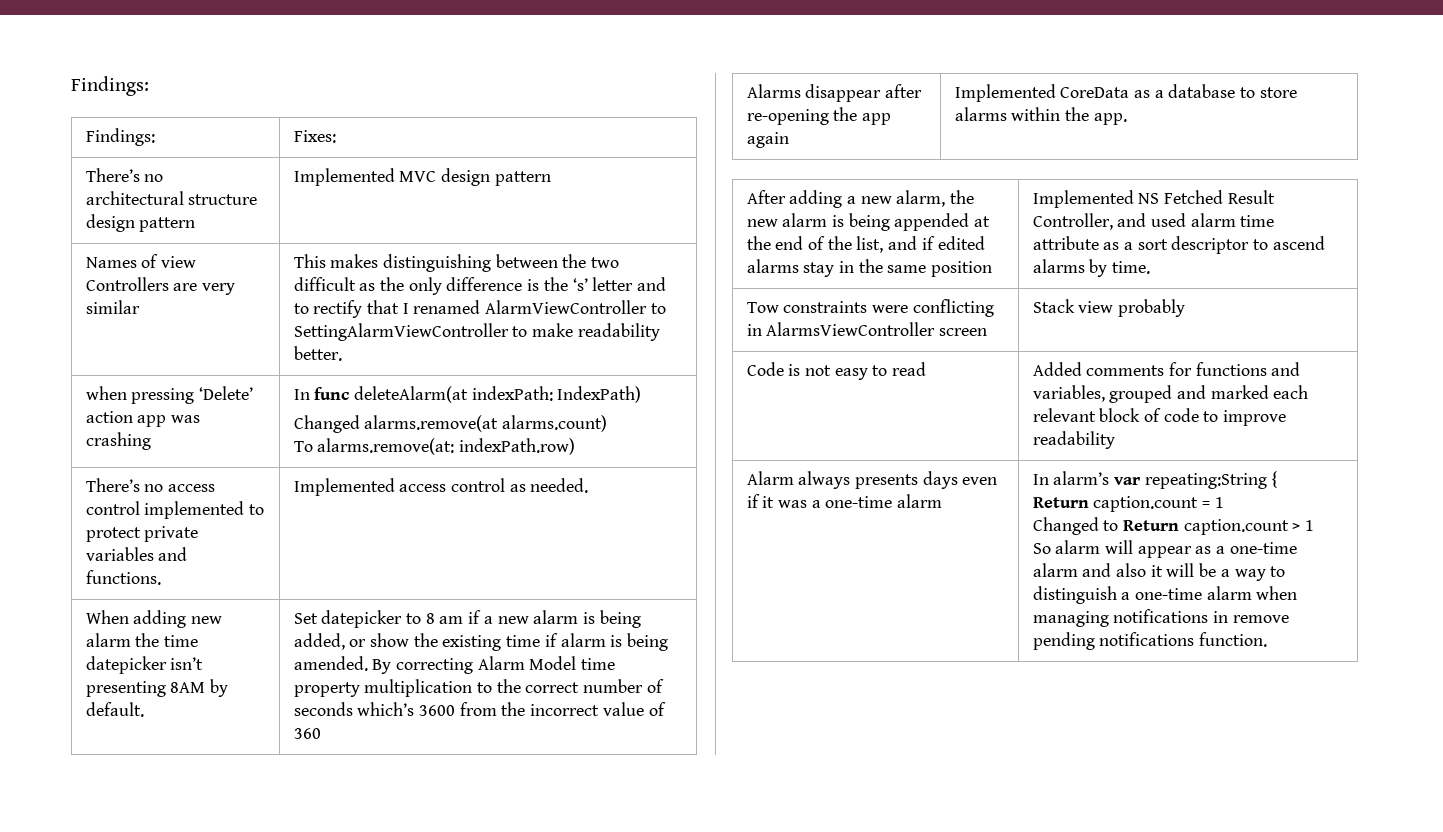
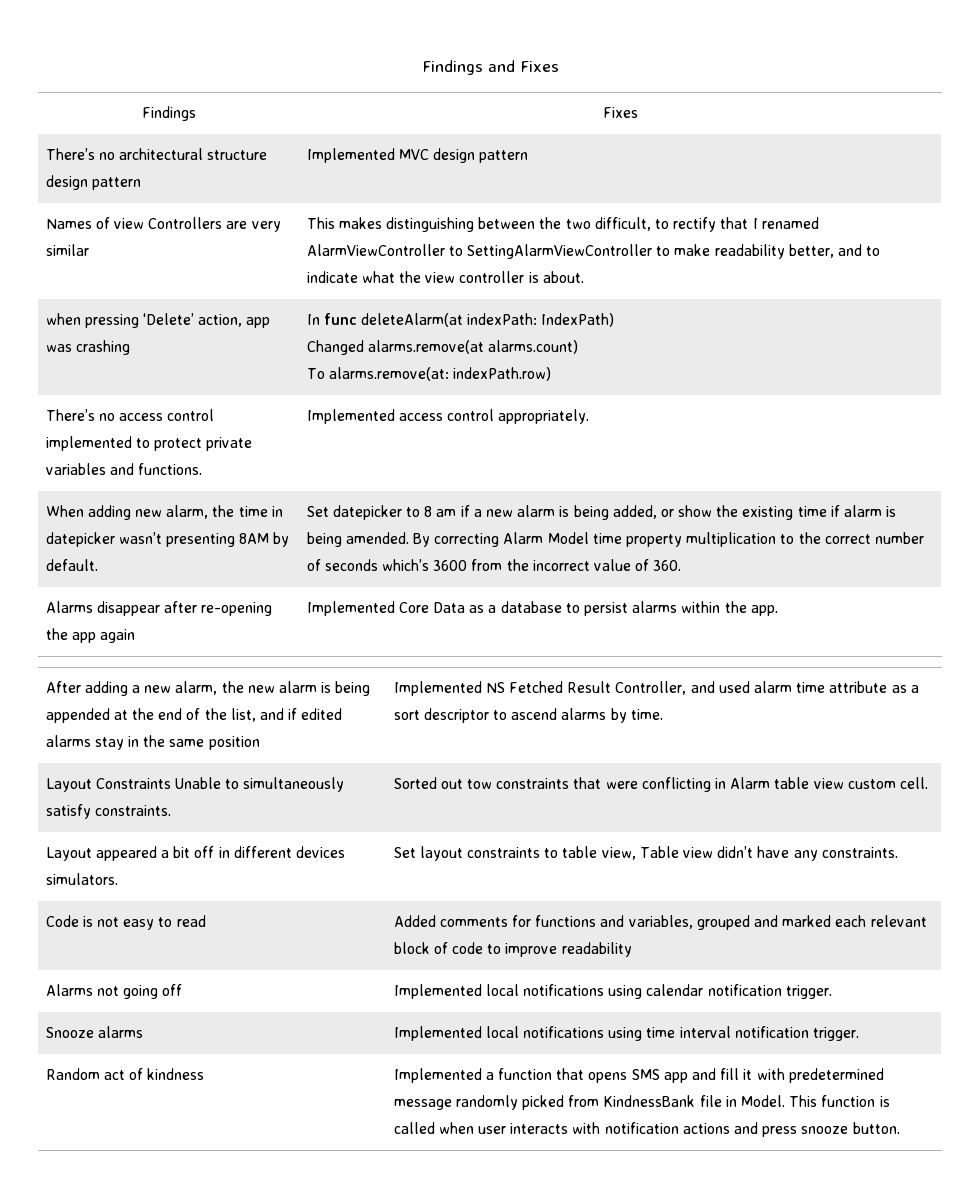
[71,76,149,96] [85,128,155,146] [293,130,336,143] Findings: // Findings: | Fixes: -> [421,60,559,75] [142,106,196,121] [603,107,638,118] Findings and Fixes // Findings | Fixes
[293,277,667,295] difficult as the only difference is the ‘s’ letter and -> [594,217,651,231] difficult,
[293,346,342,361] better. -> [788,244,881,258] [306,271,584,283] better, and to indicate what the view controller is about.
[85,411,133,423] action -> [198,314,243,327] action,
[509,478,589,493] as needed. -> [498,409,590,424] appropriately.
[85,633,131,647] alarm -> [166,505,209,519] alarm,
[85,656,204,674] datepicker isn’t -> [271,506,283,517] [45,532,162,547] in datepicker wasn’t
[293,728,321,739] 360 -> [653,560,682,571] 360.
[1060,87,1130,98] CoreData -> [398,602,466,613] Core Data
[1259,87,1297,98] store -> [583,602,628,616] persist
[746,299,994,317] [746,322,988,336] [1032,299,1186,317] Tow constraints were conflicting in AlarmsViewController screen | Stack view probably -> [45,777,345,792] [45,804,171,819] [393,777,928,792] [45,846,345,861] [45,873,118,885] [393,846,898,861] Layout Constraints Unable to simultaneously satisfy constraints. | Sorted out tow constraints that were conflicting in Alarm table view custom cell. // Layout appeared a bit off in different devices simulators. | Set layout constraints to table view, Table view didn’t have any constraints.
[746,471,998,489] [746,494,943,508] [1032,471,1278,489] [1032,496,1224,512] [1032,517,1315,535] [1032,540,1297,558] [1032,563,1286,581] [1032,586,1298,604] [1032,609,1289,627] [1032,632,1268,650] Alarm always presents days even if it was a one-time alarm | In alarm’s var repeating:String { // Return caption.count = 1 // Changed to Return caption.count > 1 // So alarm will appear as a one-time alarm and also it will be a way to distinguish a one-time alarm when managing notifications in remove pending notifications function. -> [45,984,183,999] [393,984,832,999] [45,1026,143,1038] [393,1026,859,1041] [45,1068,205,1080] [393,1068,884,1083] [393,1095,890,1110] [393,1122,900,1137] Alarms not going off | Implemented local notifications using calendar notification trigger. // Snooze alarms | Implemented local notifications using time interval notification trigger. // Random act of kindness | Implemented a function that opens SMS app and fill it with predetermined message randomly picked from KindnessBank file in Model. This function is called when user interacts with notification actions and press snooze button.

